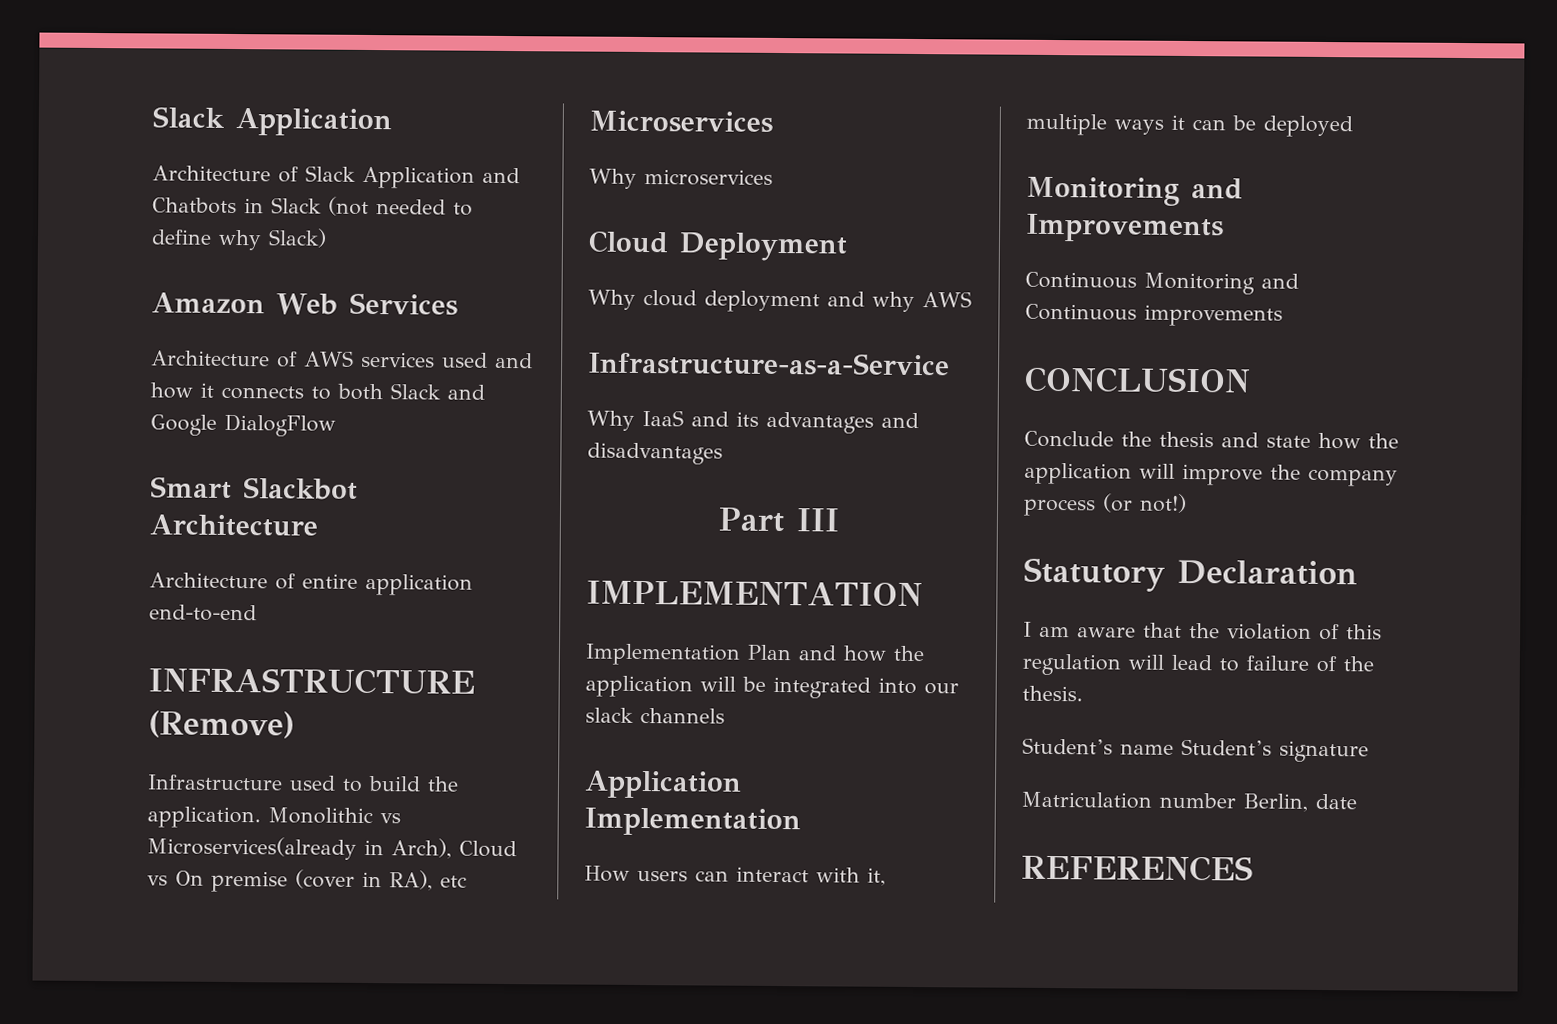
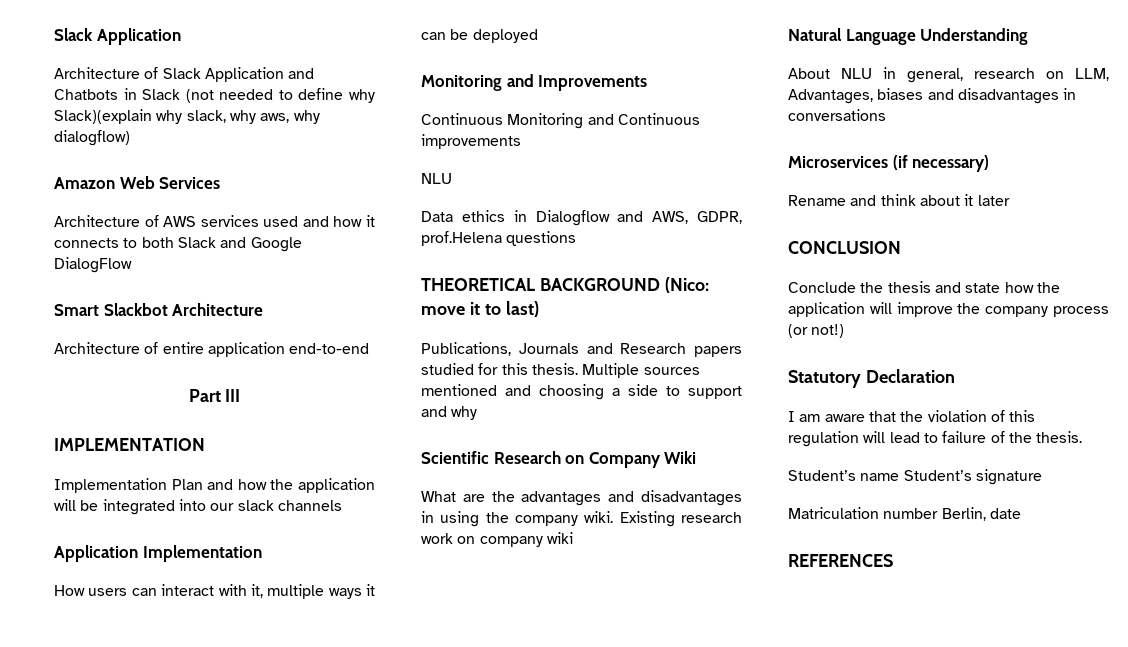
[268,228,327,248] Slack) -> [54,109,320,124] [54,130,130,146] Slack)(explain why slack, why aws, why dialogflow)
[148,667,475,695] [148,710,295,739] [147,774,459,792] [147,806,401,829] [147,836,517,860] [147,869,467,893] [589,110,773,133] [589,168,773,189] [588,230,848,262] [588,289,972,313] [588,351,950,377] [587,410,919,434] [587,442,723,465] // INFRASTRUCTURE (Remove) // Infrastructure used to build the application. Monolithic vs Microservices(already in Arch), Cloud vs On premise (cover in RA), etc // Microservices // Why microservices // Cloud Deployment // Why cloud deployment and why AWS // Infrastructure-as-a-Service // Why IaaS and its advantages and disadvantages -> (370, 348) none
(1283, 315) none -> [421,173,452,184] [421,210,742,226] [421,231,577,246] [421,277,709,293] [421,301,539,317] [421,342,742,357] [421,363,700,378] [421,384,742,400] [421,406,478,420] [421,451,697,468] [421,490,742,506] [421,511,742,527] [421,532,573,547] [788,28,1029,45] [788,67,1109,83] [788,88,1077,104] [788,109,886,121] [788,155,990,172] [788,194,1010,206] // NLU // Data ethics in Dialogflow and AWS, GDPR, prof.Helena questions // THEORETICAL BACKGROUND (Nico: move it to last) // Publications, Journals and Research papers studied for this thesis. Multiple sources mentioned and choosing a side to support and why // Scientific Research on Company Wiki // What are the advantages and disadvantages in using the company wiki. Existing research work on company wiki // Natural Language Understanding // About NLU in general, research on LLM, Advantages, biases and disadvantages in conversations // Microservices (if necessary) // Rename and think about it later

